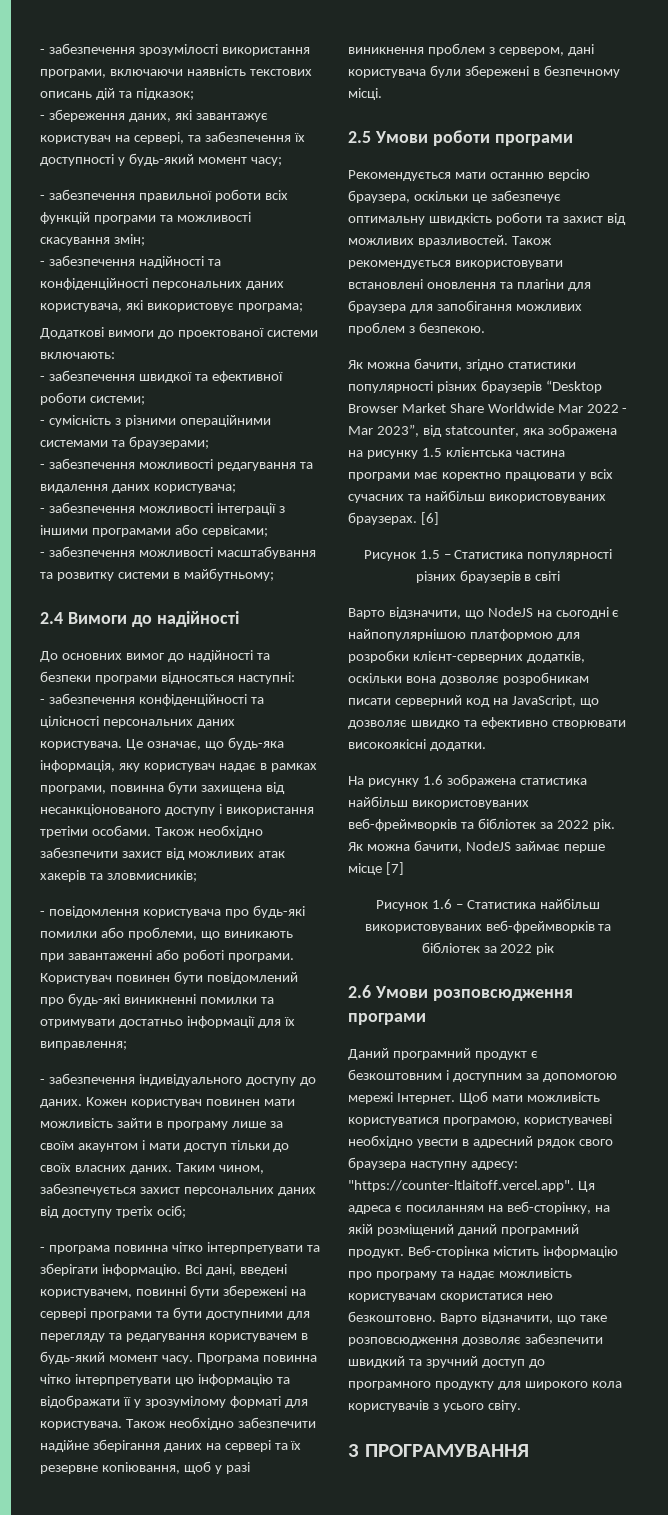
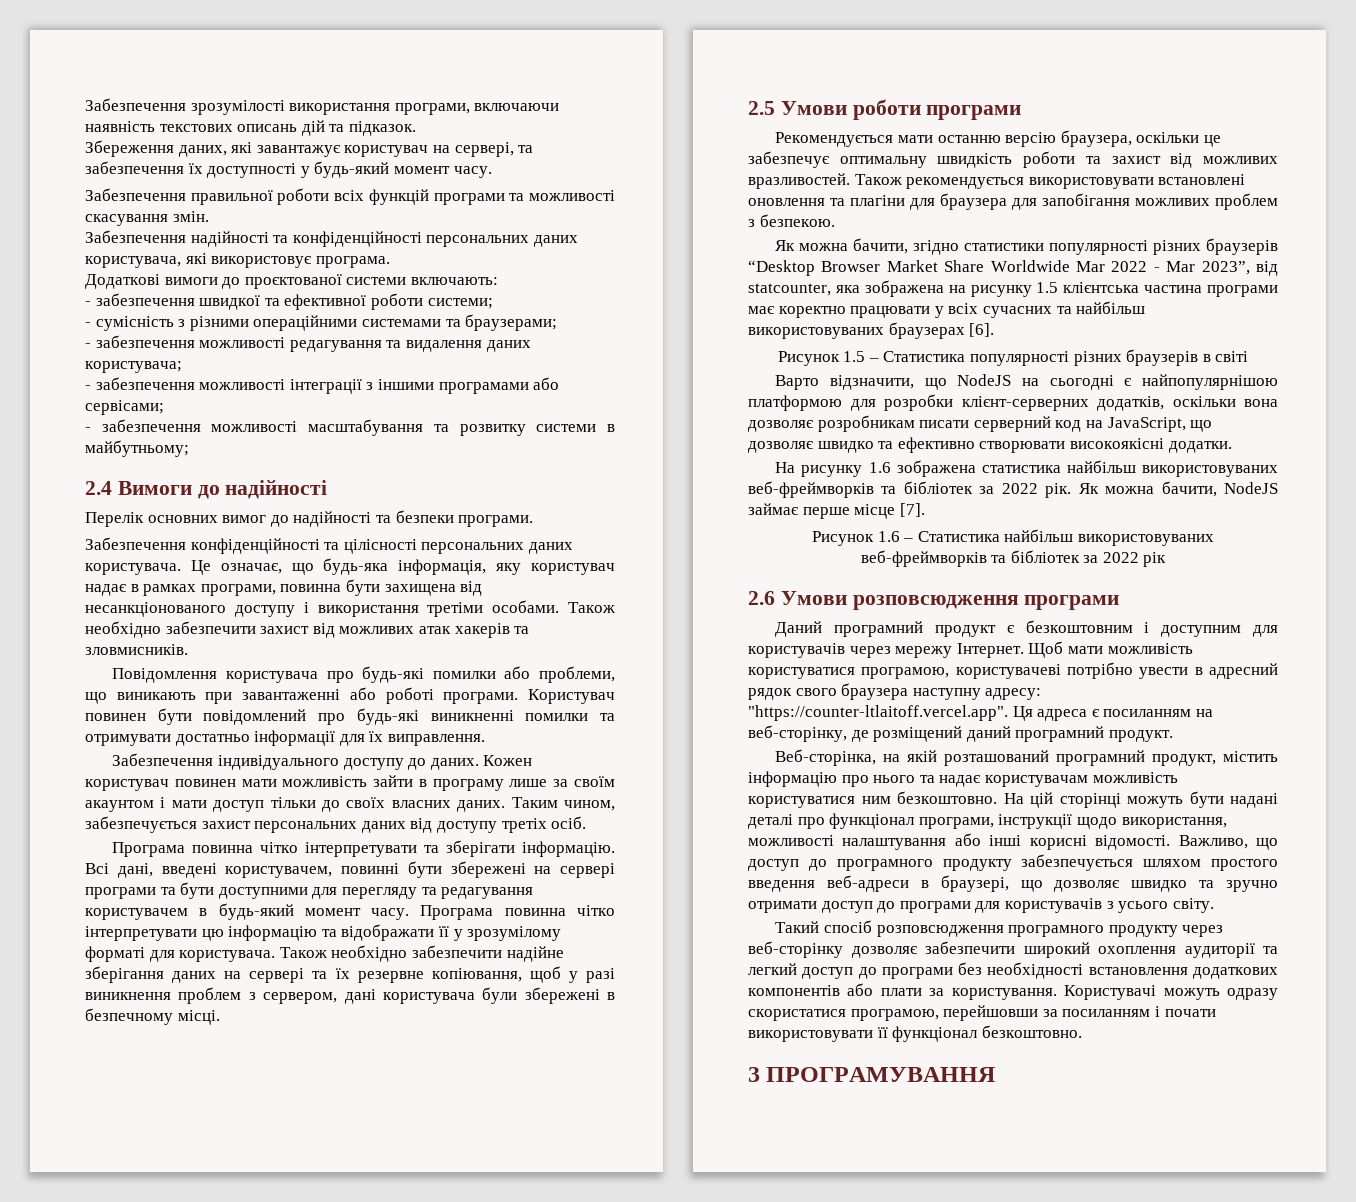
[40,43,135,54] - забезпечення -> [85,98,186,111] Забезпечення
[135,88,194,100] [40,109,125,122] підказок; // - збереження -> [348,121,416,136] [85,140,174,157] підказок. // Збереження
[250,157,282,166] [40,189,135,200] часу; // - забезпечення -> [453,166,492,178] [85,188,186,201] часу. // Забезпечення
[113,234,145,246] [40,255,135,266] змін; // - забезпечення -> [172,211,209,222] [85,230,186,243] змін. // Забезпечення
[237,303,303,312] програма; -> [315,256,390,268] програма.
[177,328,264,339] проектованої -> [244,274,342,289] проєктованої
[40,651,58,662] До -> [85,512,144,527] Перелік
[94,672,295,684] [40,693,135,704] програми відносяться наступні: // - забезпечення -> [458,515,534,527] [85,537,186,550] програми. // Забезпечення
[106,870,197,882] [40,906,139,918] зловмисників; // - повідомлення -> [85,644,188,655] [112,668,218,683] зловмисників. // Повідомлення
[40,1041,127,1050] [40,1073,135,1084] виправлення; // - забезпечення -> [387,734,485,746] [112,753,214,766] виправлення. // Забезпечення
[156,1205,186,1218] [40,1245,110,1254] осіб; // - програма -> [551,816,587,829] [112,842,186,857] осіб. // Програма
[348,512,439,525] браузерах. [6] -> [888,322,995,339] браузерах [6].
[385,862,404,875] [7] -> [899,503,925,517] [7].
[525,1073,617,1082] [348,1092,393,1104] за допомогою мережі -> [1253,625,1278,637] [748,643,953,658] для користувачів через мережу
[348,1135,413,1148] необхідно -> [1067,662,1133,679] потрібно
[594,1205,610,1212] [348,1224,373,1234] на якій -> [851,730,869,742] де
[407,1245,489,1258] Веб-сторінка -> [775,749,1217,766] // Веб-сторінка, на якій розташований програмний продукт,
[375,1271,437,1280] програму -> [873,775,916,783] нього
[498,1268,572,1278] [348,1293,553,1302] [348,1311,607,1324] [348,1333,603,1346] [348,1356,545,1368] [348,1381,622,1390] [348,1400,521,1412] можливість користувачам скористатися нею безкоштовно. Варто відзначити, що таке розповсюдження дозволяє забезпечити швидкий та зручний доступ до програмного продукту для широкого кола користувачів з усього світу. -> [984,772,1178,787] [748,791,1278,808] [748,813,1227,829] [748,833,1278,850] [748,854,1278,871] [748,875,1278,892] [748,898,1214,913] [775,920,1224,937] [748,941,1278,958] [748,962,1278,979] [748,983,1278,1000] [748,1005,1216,1021] [748,1025,1082,1042] користувачам можливість користуватися ним безкоштовно. На цій сторінці можуть бути надані деталі про функціонал програми, інструкції щодо використання, можливості налаштування або інші корисні відомості. Важливо, що доступ до програмного продукту забезпечується шляхом простого введення веб-адреси в браузері, що дозволяє швидко та зручно отримати доступ до програми для користувачів з усього світу. // Такий спосіб розповсюдження програмного продукту через веб-сторінку дозволяє забезпечити широкий охоплення аудиторії та легкий доступ до програми без необхідності встановлення додаткових компонентів або плати за користування. Користувачі можуть одразу скористатися програмою, перейшовши за посиланням і почати використовувати її функціонал безкоштовно.

